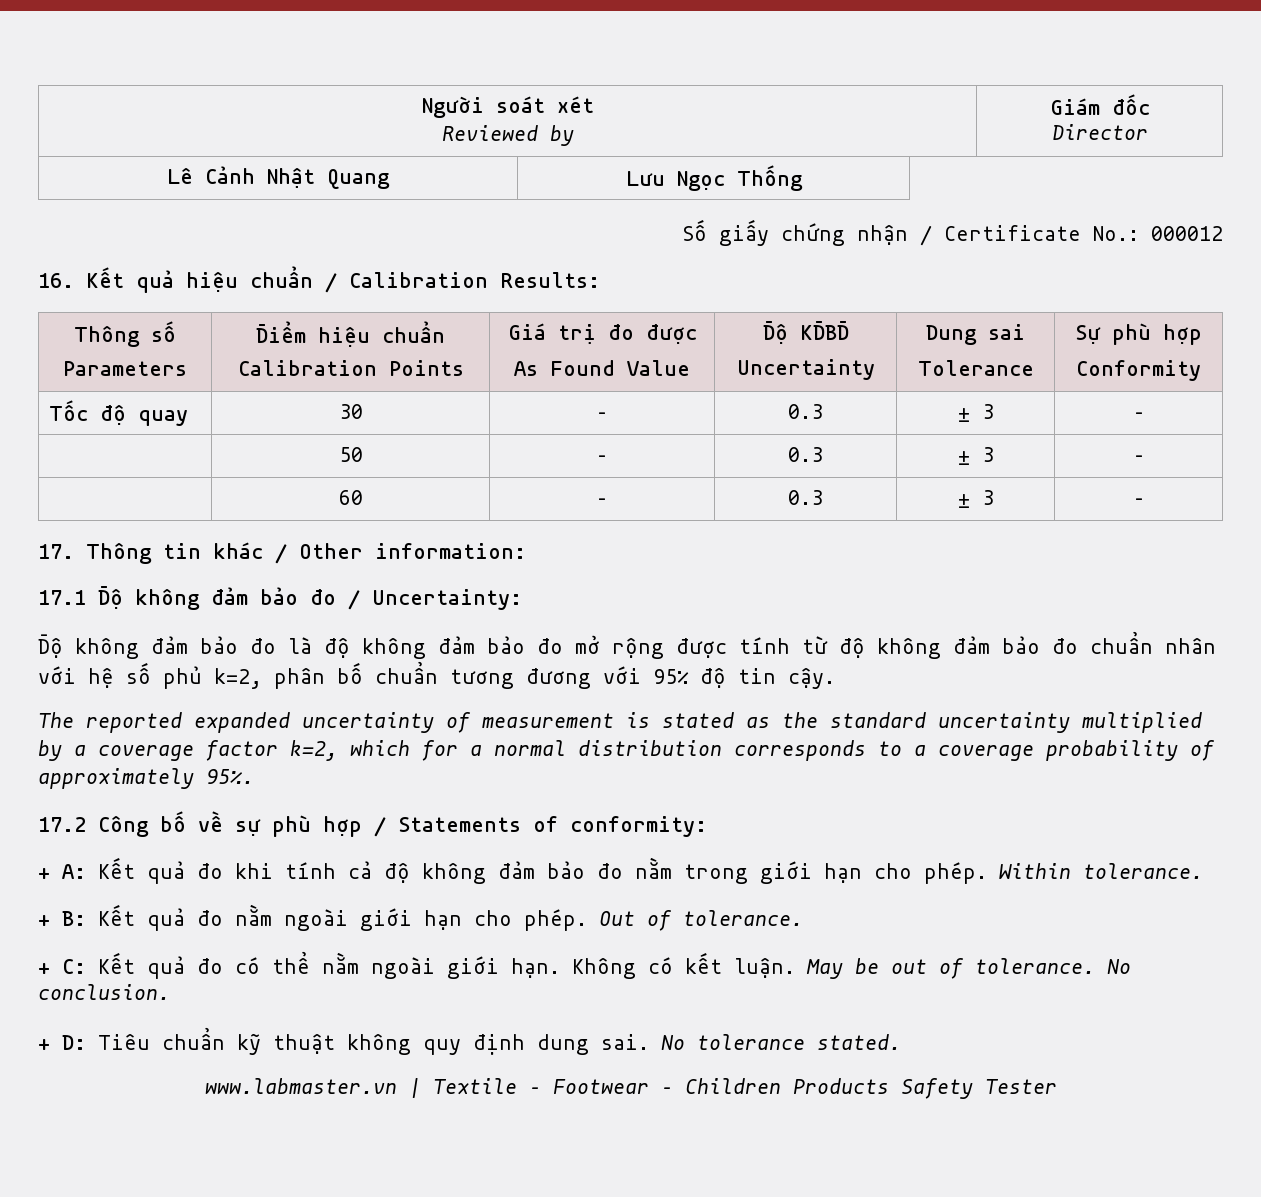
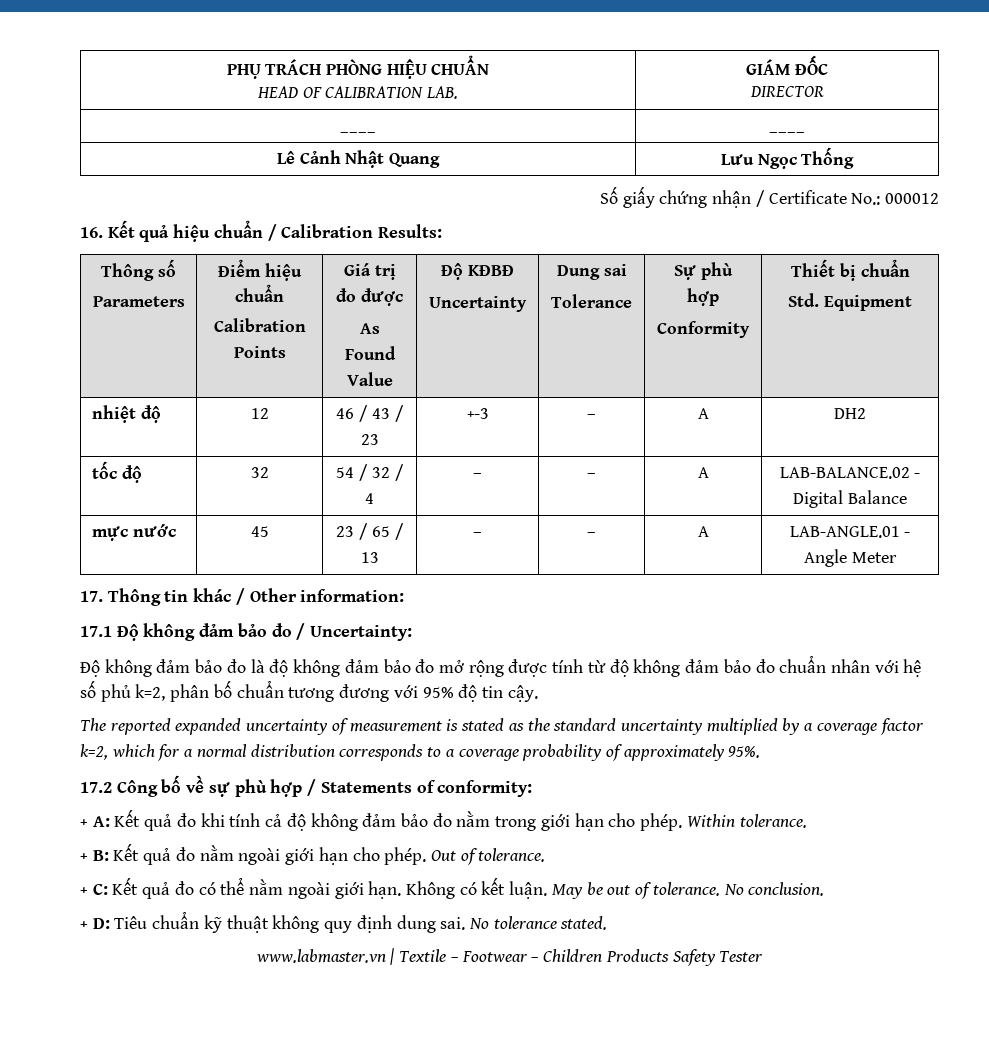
[421,96,594,118] [441,125,574,146] [1049,94,1150,115] [1051,124,1148,140] Người soát xét // Reviewed by | Giám đốc // Director -> [226,55,490,79] [256,86,459,99] [746,55,828,75] [749,86,824,97] [340,131,376,133] [769,131,805,133] PHỤ TRÁCH PHÒNG HIỆU CHUẨN // HEAD OF CALIBRATION LAB. | GIÁM ĐỐC // DIRECTOR // ____ | ____
[48,400,188,426] [338,404,363,419] [595,412,608,419] [787,404,823,419] [957,404,994,422] [1132,412,1145,419] [338,447,363,462] [595,455,608,462] [787,447,823,462] [957,447,994,465] [1132,455,1145,462] [338,490,363,505] [595,498,608,505] [787,490,823,505] [957,490,994,508] [1132,498,1145,505] // Tốc độ quay | 30 | – | 0.3 | ± 3 | – // | 50 | – | 0.3 | ± 3 | – // | 60 | – | 0.3 | ± 3 | – -> [790,259,910,281] [788,293,912,311] [91,405,161,423] [250,408,269,419] [336,405,404,422] [360,434,379,445] [466,408,489,419] [587,414,596,419] [697,408,709,419] [834,408,866,419] [91,461,142,483] [250,467,269,478] [336,464,404,481] [365,493,374,504] [473,473,482,478] [587,473,596,478] [697,467,709,478] [779,467,921,479] [793,490,907,508] [91,524,176,541] [250,526,269,537] [336,523,404,540] [360,552,379,563] [473,532,482,537] [587,532,596,537] [697,526,709,537] [789,526,911,538] [804,549,897,567] | Thiết bị chuẩn // Std. Equipment // nhiệt độ | 12 | 46 / 43 / 23 | +-3 | – | A | DH2 // tốc độ | 32 | 54 / 32 / 4 | – | – | A | LAB-BALANCE.02 - Digital Balance // mực nước | 45 | 23 / 65 / 13 | – | – | A | LAB-ANGLE.01 - Angle Meter

